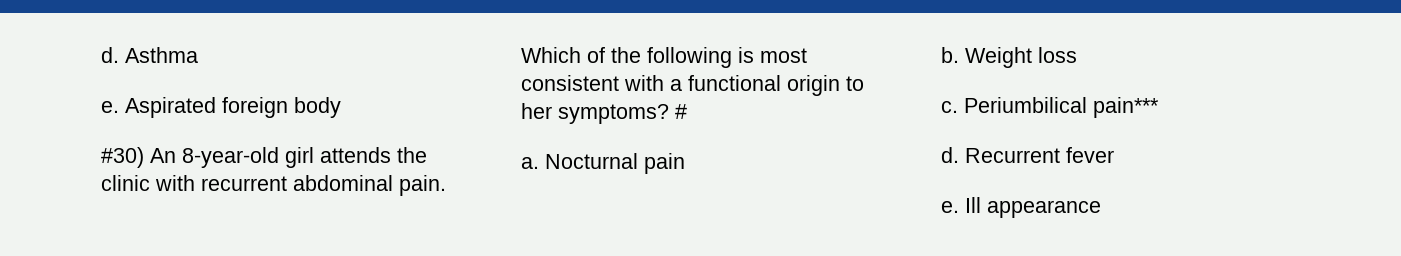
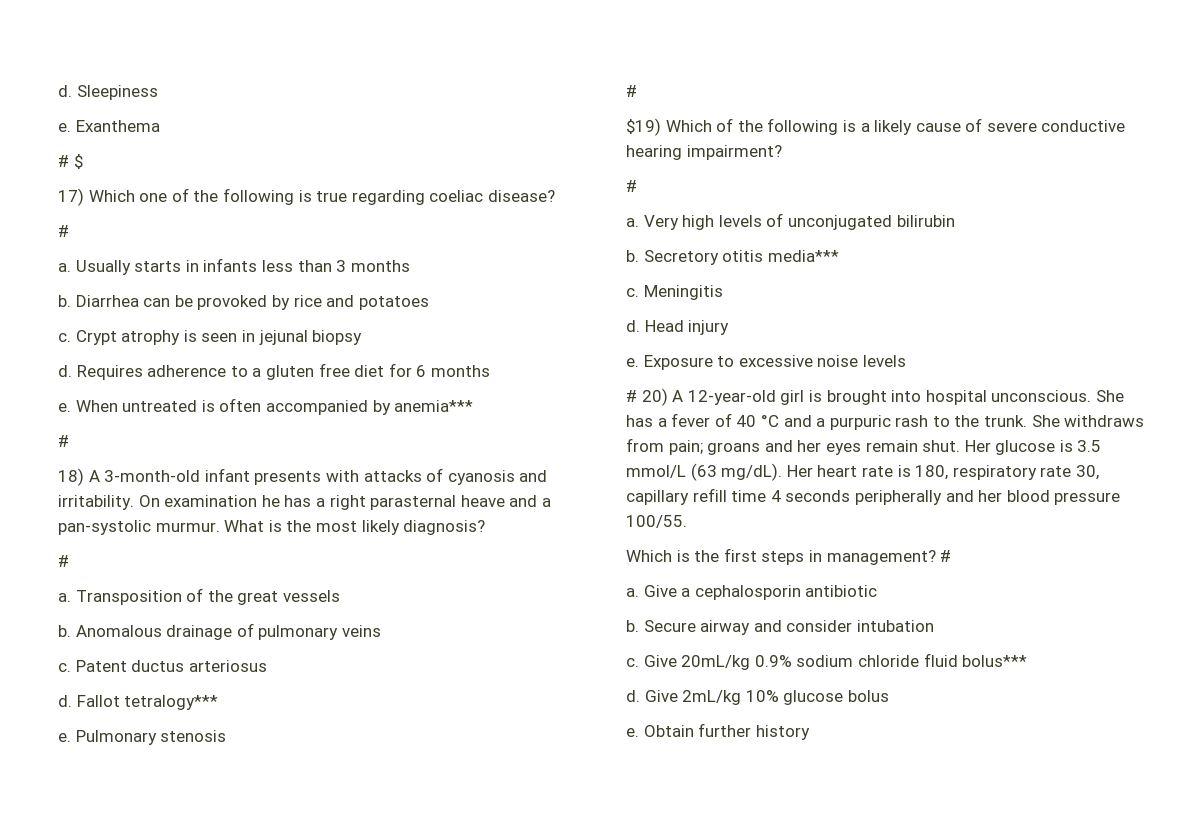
[101,47,198,63] [101,97,341,118] [101,147,427,168] [101,175,446,196] d. Asthma // e. Aspirated foreign body // #30) An 8-year-old girl attends the clinic with recurrent abdominal pain. -> [58,85,158,100] [58,120,160,132] [58,154,83,169] [58,188,555,206] [58,225,69,237] [58,258,410,275] [58,295,429,310] [58,330,363,345] [58,363,490,380] [58,398,474,415] [58,435,69,447] [58,468,548,486] [58,495,551,510] [58,520,486,535] [58,555,69,567] [58,588,340,605] [58,623,381,640] [58,660,267,672] [58,695,219,710] [58,730,227,745] [626,85,637,97] [626,118,661,136] d. Sleepiness // e. Exanthema // # $ // 17) Which one of the following is true regarding coeliac disease? // # // a. Usually starts in infants less than 3 months // b. Diarrhea can be provoked by rice and potatoes // c. Crypt atrophy is seen in jejunal biopsy // d. Requires adherence to a gluten free diet for 6 months // e. When untreated is often accompanied by anemia*** // # // 18) A 3-month-old infant presents with attacks of cyanosis and irritability. On examination he has a right parasternal heave and a pan-systolic murmur. What is the most likely diagnosis? // # // a. Transposition of the great vessels // b. Anomalous drainage of pulmonary veins // c. Patent ductus arteriosus // d. Fallot tetralogy*** // e. Pulmonary stenosis // # // $19)
[760,48,807,63] [521,75,864,96] [521,103,687,124] [521,153,685,174] [941,47,1077,68] [941,97,1159,118] [941,147,1114,163] [941,197,1101,218] most consistent with a functional origin to her symptoms? # // a. Nocturnal pain // b. Weight loss // c. Periumbilical pain*** // d. Recurrent fever // e. Ill appearance -> [860,118,1126,135] [626,145,782,160] [626,180,637,192] [626,213,955,230] [626,250,839,265] [626,285,723,300] [626,320,730,335] [626,355,906,370] [626,388,1124,406] [626,413,1145,430] [626,438,1102,455] [626,463,1099,481] [626,488,1121,505] [626,515,687,528] [626,548,952,565] [626,585,878,600] [626,620,934,635] [626,653,1028,670] [626,690,889,705] [626,723,810,740] a likely cause of severe conductive hearing impairment? // # // a. Very high levels of unconjugated bilirubin // b. Secretory otitis media*** // c. Meningitis // d. Head injury // e. Exposure to excessive noise levels // # 20) A 12-year-old girl is brought into hospital unconscious. She has a fever of 40 °C and a purpuric rash to the trunk. She withdraws from pain; groans and her eyes remain shut. Her glucose is 3.5 mmol/L (63 mg/dL). Her heart rate is 180, respiratory rate 30, capillary refill time 4 seconds peripherally and her blood pressure 100/55. // Which is the first steps in management? # // a. Give a cephalosporin antibiotic // b. Secure airway and consider intubation // c. Give 20mL/kg 0.9% sodium chloride fluid bolus*** // d. Give 2mL/kg 10% glucose bolus // e. Obtain further history

